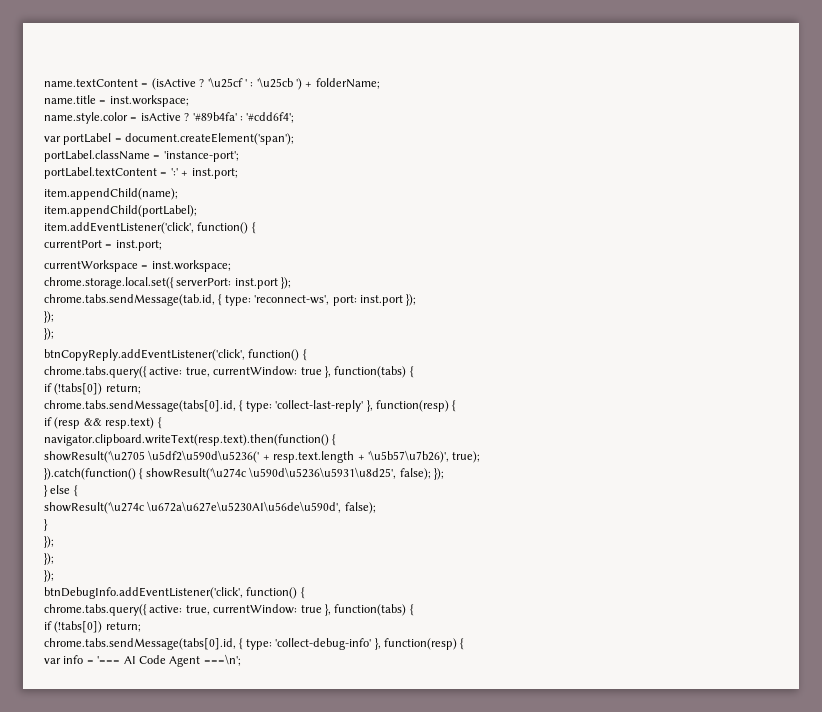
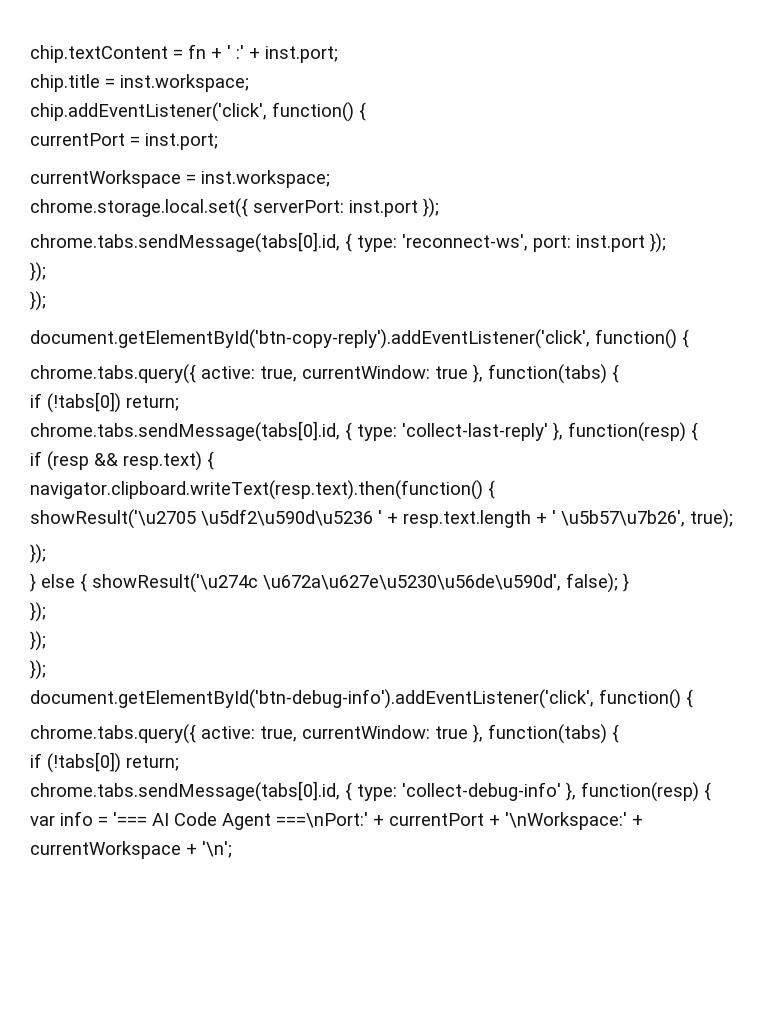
[44,77,380,90] [44,95,189,107] [44,112,295,124] [44,133,295,145] [44,150,239,162] [44,167,238,179] [44,188,178,200] [44,205,197,217] [44,222,194,234] name.textContent = (isActive ? '\u25cf ' : '\u25cb ') + folderName; // name.title = inst.workspace; // name.style.color = isActive ? '#89b4fa' : '#cdd6f4'; // var portLabel = document.createElement('span'); // portLabel.className = 'instance-port'; // portLabel.textContent = ':' + inst.port; // item.appendChild(name); // item.appendChild(portLabel); // item.addEventListener('click', -> [30,44,338,63] [30,74,249,92] [30,102,267,122] chip.textContent = fn + ' :' + inst.port; // chip.title = inst.workspace; // chip.addEventListener('click',
[44,294,215,306] chrome.tabs.sendMessage(tab.id, -> [30,232,340,253] chrome.tabs.sendMessage(tabs[0].id,
[44,349,245,361] btnCopyReply.addEventListener('click', -> [30,329,590,349] document.getElementById('btn-copy-reply').addEventListener('click',
[148,450,260,463] \u5df2\u590d\u5236(' -> [201,509,382,526] \u5df2\u590d\u5236 '
[367,450,449,463] '\u5b57\u7b26)', -> [552,510,685,527] ' \u5b57\u7b26',
[44,467,431,480] }).catch(function() { showResult('\u274c \u590d\u5236\u5931\u8d25', false); -> (733, 519) none
[44,501,376,514] // showResult('\u274c \u672a\u627e\u5230AI\u56de\u590d', false); // -> [92,573,618,593] showResult('\u274c \u672a\u627e\u5230\u56de\u590d', false);
[44,587,243,599] btnDebugInfo.addEventListener('click', -> [30,689,594,709] document.getElementById('btn-debug-info').addEventListener('click',
[203,654,241,666] ===\n'; -> [276,812,643,830] [30,841,232,859] ===\nPort:' + currentPort + '\nWorkspace:' + currentWorkspace + '\n';

